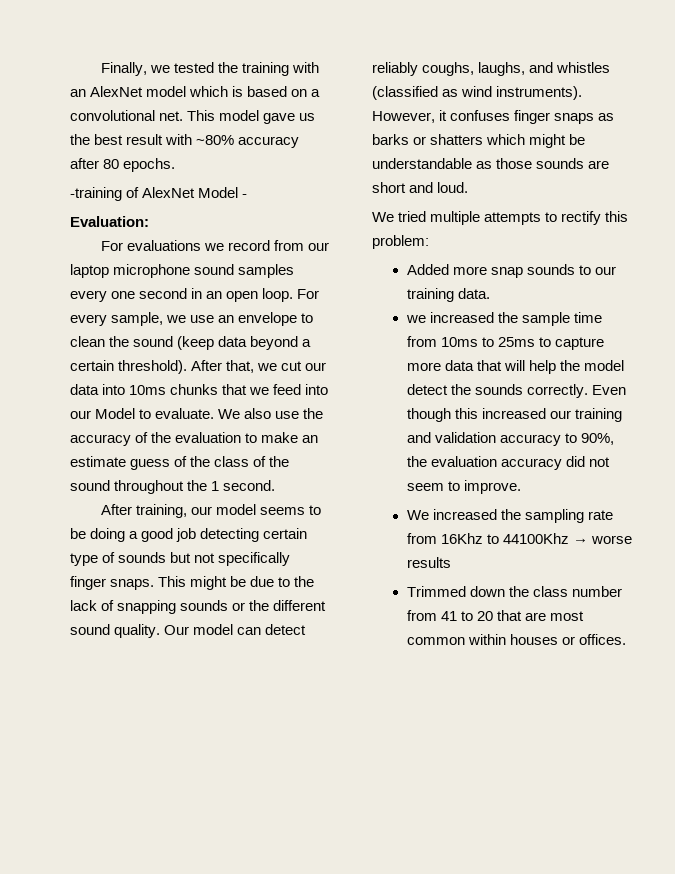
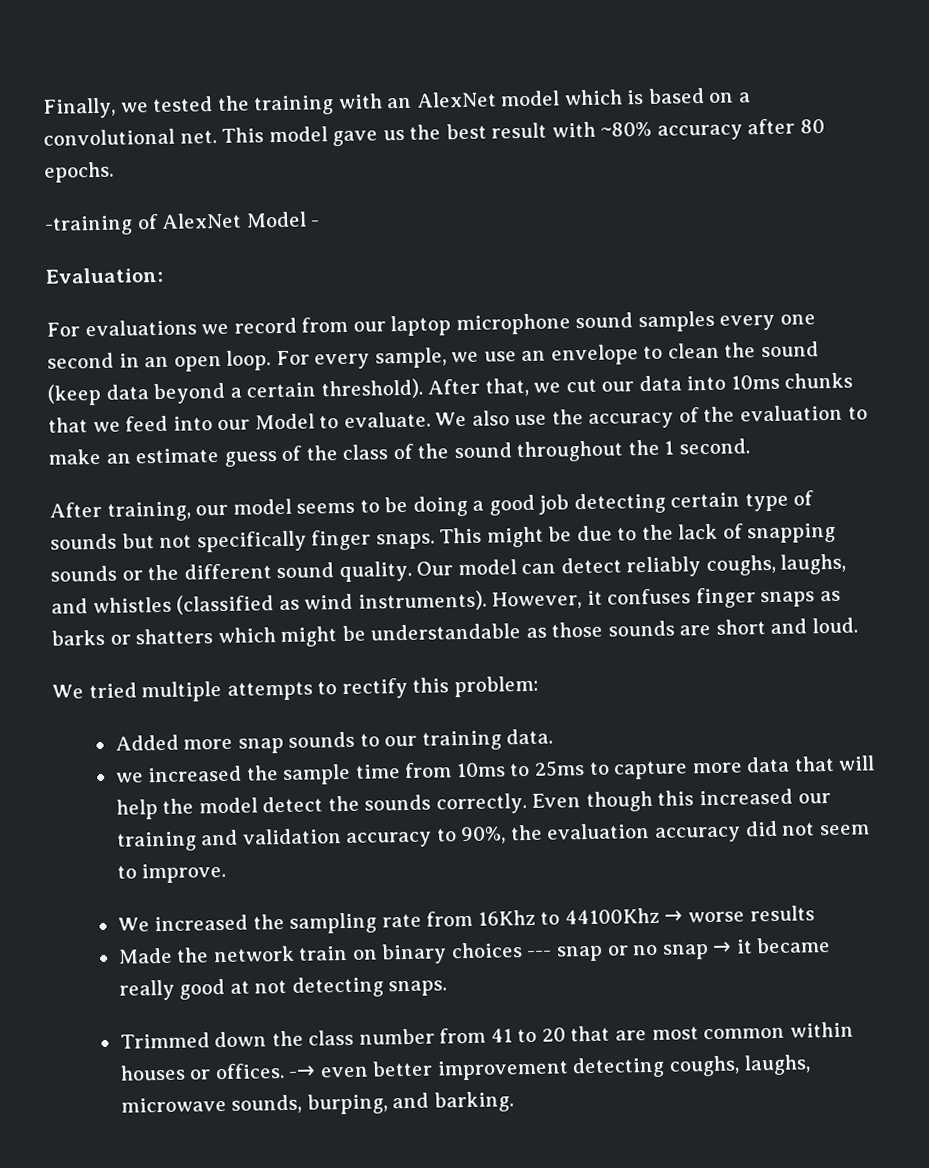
(451, 562) none -> [117,937,832,965] [118,976,448,1001] // Made the network train on binary choices --- snap or no snap → it became really good at not detecting snaps.
(626, 639) none -> [288,1054,811,1081] [120,1091,514,1115] -→ even better improvement detecting coughs, laughs, microwave sounds, burping, and barking.

